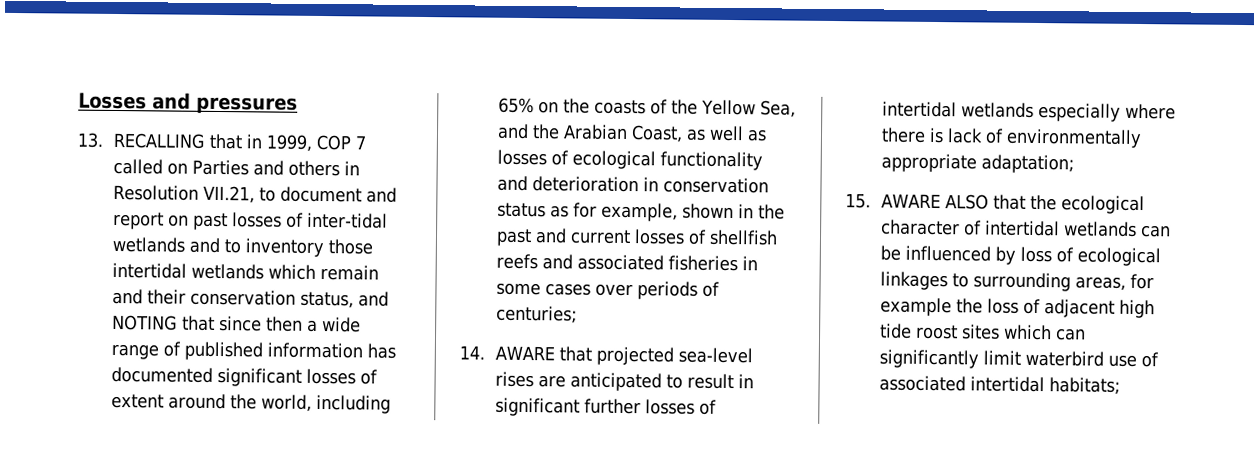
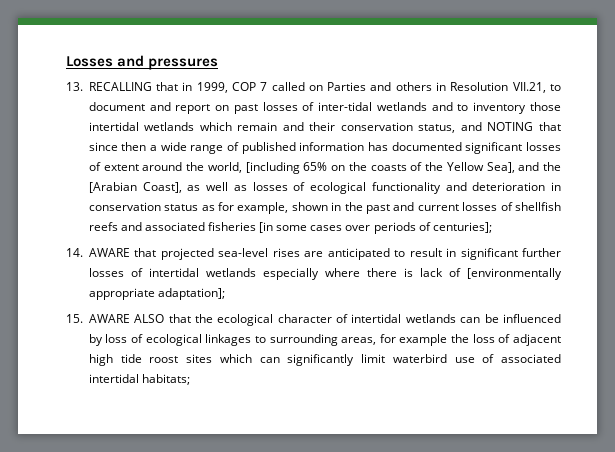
[315,394,391,414] including -> [245,162,300,174] [including
[759,100,796,118] Sea, -> [486,162,515,173] Sea],
[562,124,683,143] Arabian Coast, -> [88,182,182,193] [Arabian Coast],
[741,256,758,271] in -> [259,222,274,233] [in
[495,305,577,324] centuries; -> [432,222,492,233] centuries];
[1005,128,1142,149] [880,153,1074,174] environmentally appropriate adaptation; -> [466,268,562,280] [88,288,225,300] [environmentally appropriate adaptation];

